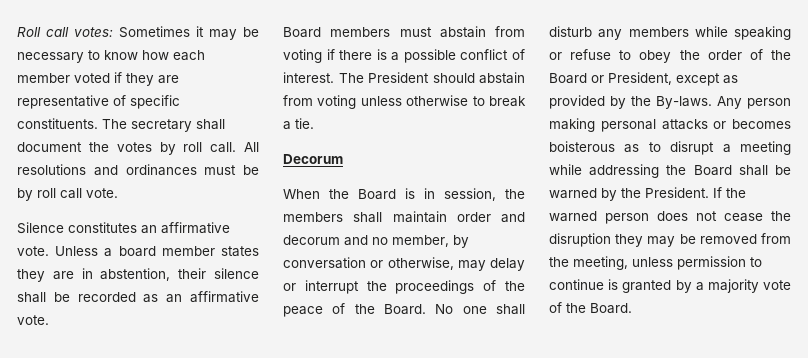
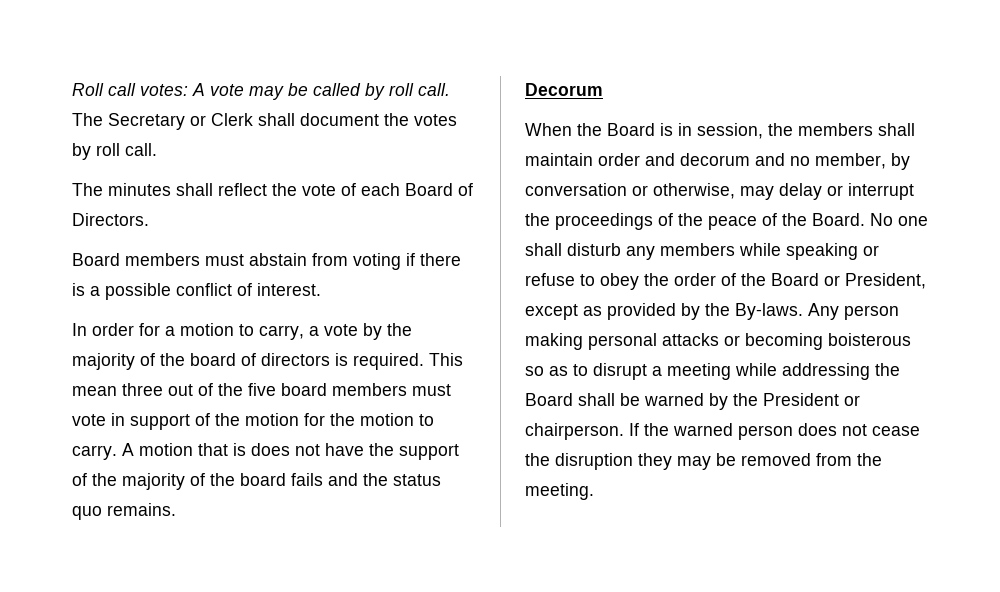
[119,26,259,40] [17,50,205,63] [17,72,179,86] [17,95,180,109] [17,118,192,132] Sometimes it may be necessary to know how each member voted if they are representative of specific constituents. The secretary -> [192,83,450,100] [72,113,253,130] A vote may be called by roll call. The Secretary or Clerk
[244,142,259,152] [17,164,259,176] [17,188,118,201] [17,222,230,234] [17,246,259,257] [17,268,259,282] [17,291,259,303] [17,315,49,325] All resolutions and ordinances must be by roll call vote. // Silence constitutes an affirmative vote. Unless a board member states they are in abstention, their silence shall be recorded as an affirmative vote. -> [72,183,473,196] [72,213,149,226] // The minutes shall reflect the vote of each Board of Directors.
[338,72,525,84] [283,95,526,109] [283,118,314,130] The President should abstain from voting unless otherwise to break a tie. -> [72,323,412,340] [72,353,463,370] [72,383,451,396] [72,413,434,430] [72,443,459,460] [72,473,441,490] [72,503,176,520] // In order for a motion to carry, a vote by the majority of the board of directors is required. This mean three out of the five board members must vote in support of the motion for the motion to carry. A motion that is does not have the support of the majority of the board fails and the status quo remains.
[732,119,791,129] [549,141,615,152] becomes boisterous -> [745,333,911,350] [525,366,544,376] becoming boisterous so
[645,187,709,198] President. -> [763,393,860,406] [525,423,624,440] President or chairperson.
[573,256,762,270] [549,279,791,293] [549,302,632,314] meeting, unless permission to continue is granted by a majority vote of the Board. -> [525,483,594,500] meeting.

